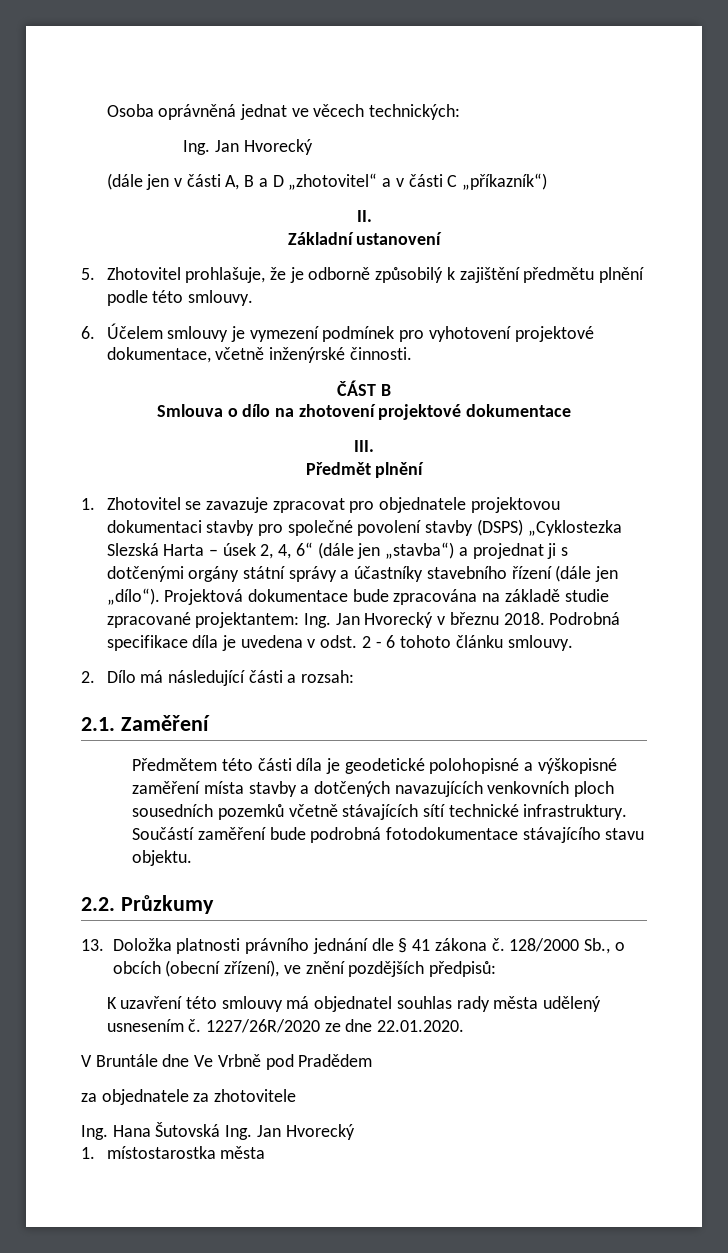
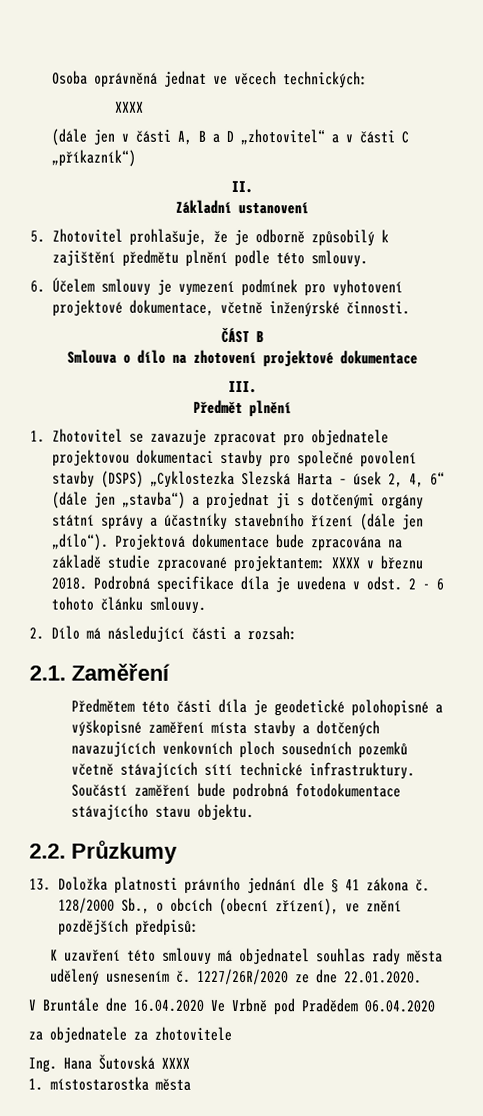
[183,139,313,155] Ing. Jan Hvorecký -> [114,101,144,113] XXXX
[304,612,434,628] Ing. Jan Hvorecký -> [330,557,361,569] XXXX
(190, 1060) none -> [133,999,204,1012] 16.04.2020
(373, 1060) none -> [364,1000,435,1013] 06.04.2020
[225,1124,355,1140] Ing. Jan Hvorecký -> [161,1057,190,1069] XXXX

